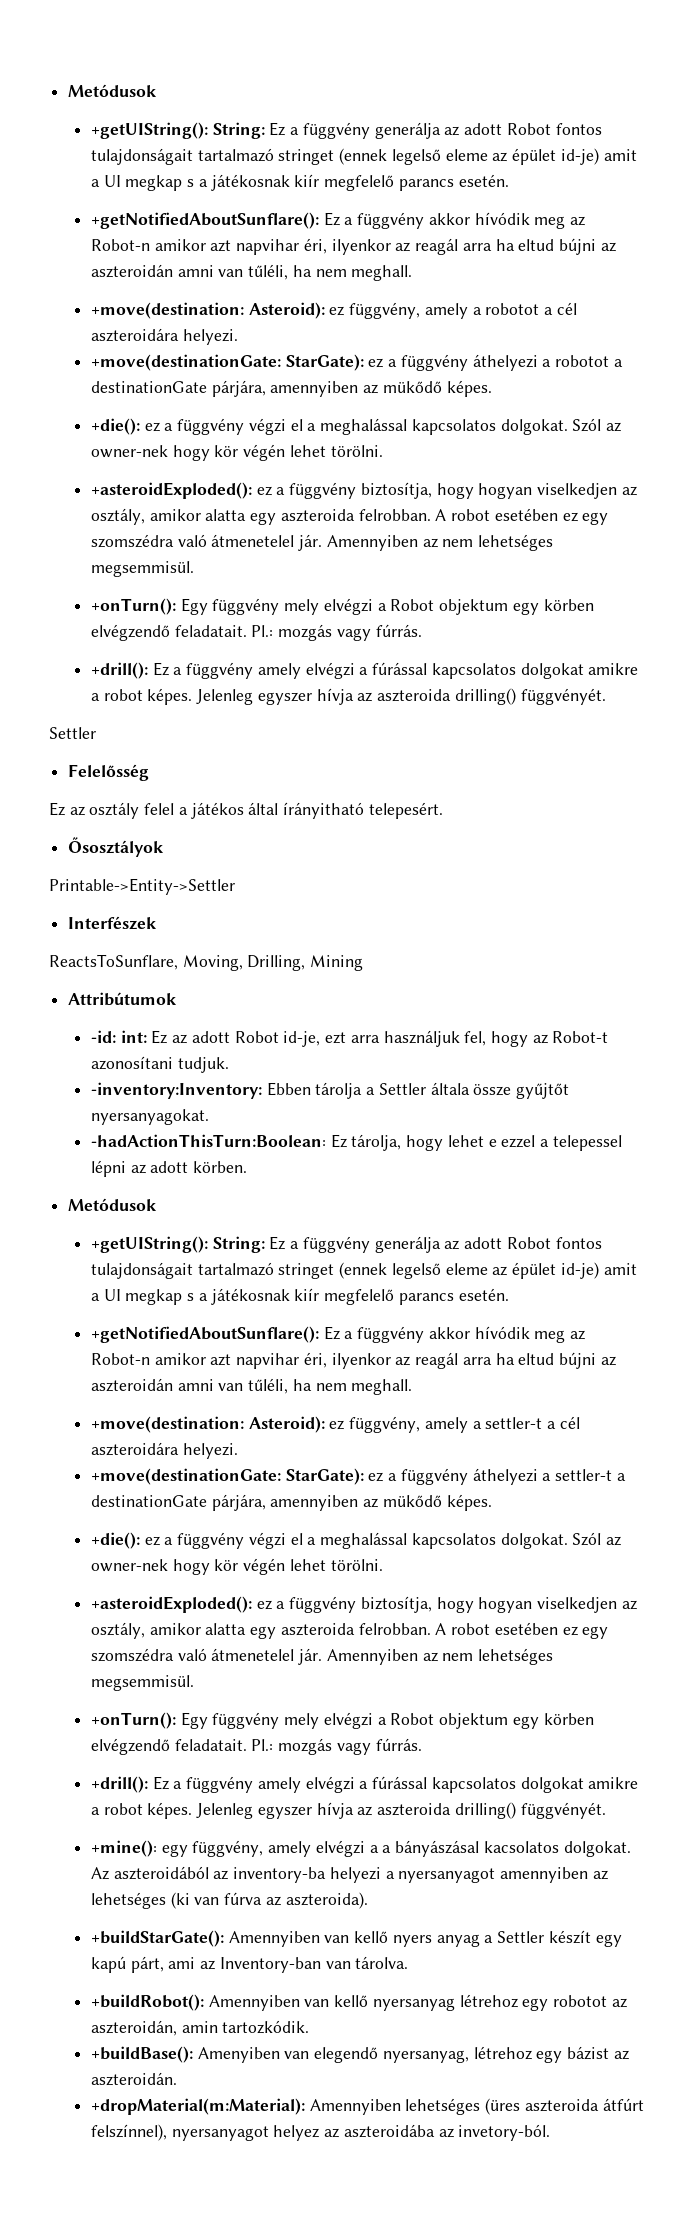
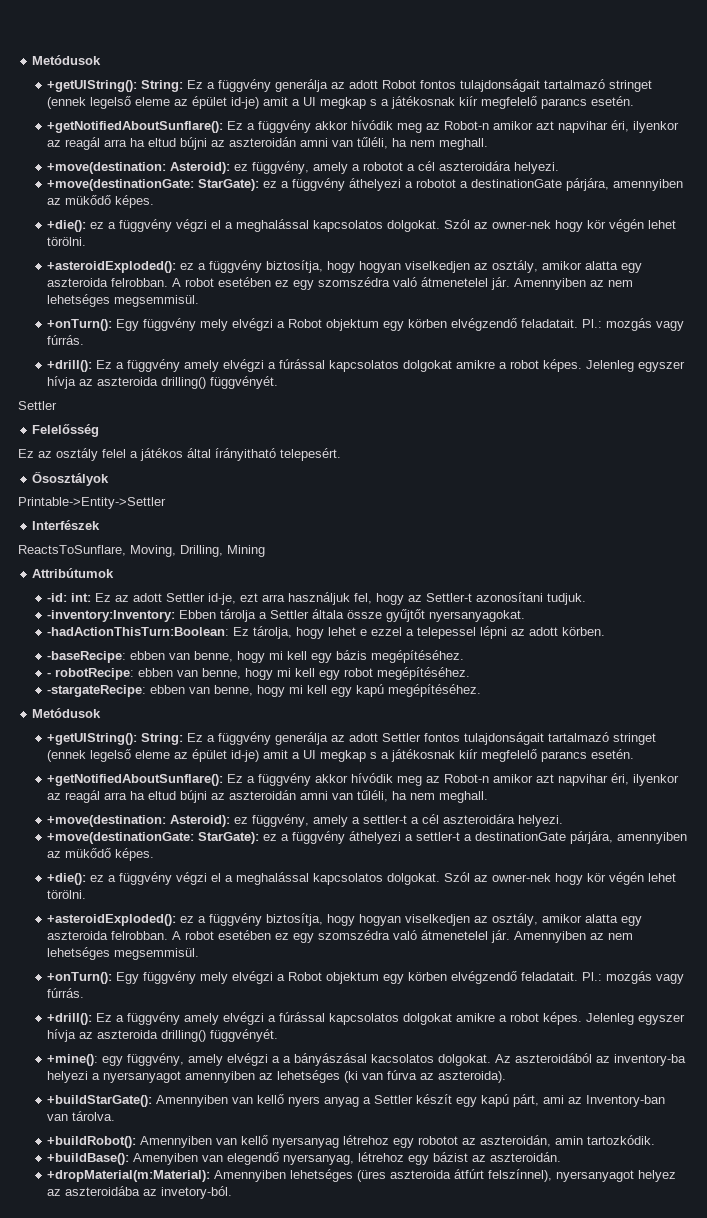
[234,1031,279,1043] Robot -> [166,593,206,602] Settler
[552,1031,609,1043] Robot-t -> [426,593,473,602] Settler-t
[68,1198,158,1211] [91,1236,551,1253] // Metódusok // +getUIString(): String: Ez a függvény generálja az adott Robot -> [47,650,465,663] [47,667,471,680] [47,684,482,697] [32,708,102,718] [47,732,422,745] // -baseRecipe: ebben van benne, hogy mi kell egy bázis megépítéséhez. // - robotRecipe: ebben van benne, hogy mi kell egy robot megépítéséhez. // -stargateRecipe: ebben van benne, hogy mi kell egy kapú megépítéséhez. // Metódusok // +getUIString(): String: Ez a függvény generálja az adott Settler

